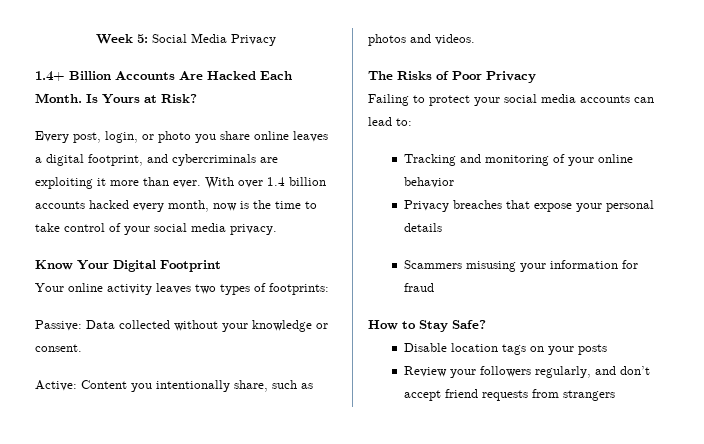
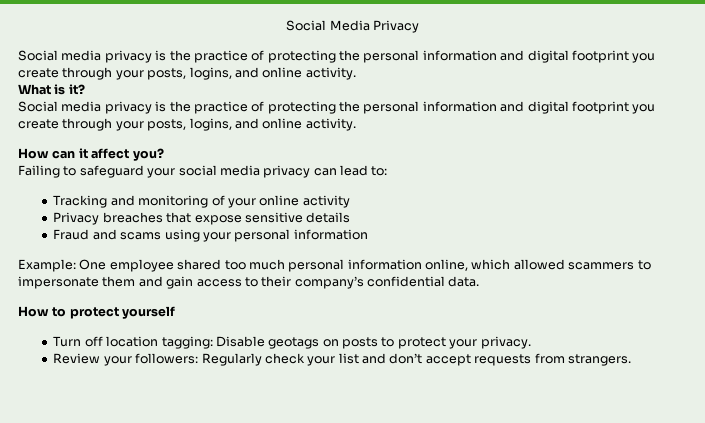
[95,34,148,44] Week 5: -> (286, 25) none
[35,71,292,81] [35,93,197,104] [35,131,328,143] [35,154,278,166] [35,177,326,189] [35,200,317,212] [35,223,277,235] [35,260,221,272] [35,283,329,295] [35,320,328,332] [35,344,82,352] [35,380,313,392] [368,34,475,46] [368,71,536,83] [368,94,630,106] 1.4+ Billion Accounts Are Hacked Each Month. Is Yours at Risk? // Every post, login, or photo you share online leaves a digital footprint, and cybercriminals are exploiting it more than ever. With over 1.4 billion accounts hacked every month, now is the time to take control of your social media privacy. // Know Your Digital Footprint // Your online activity leaves two types of footprints: // Passive: Data collected without your knowledge or consent. // Active: Content you intentionally share, such as photos and videos. // The Risks of Poor Privacy // Failing to protect your social media accounts -> [18,50,656,63] [18,67,356,80] [18,84,85,95] [18,101,656,114] [18,118,356,131] [18,148,164,161] [18,165,311,178] Social media privacy is the practice of protecting the personal information and digital footprint you create through your posts, logins, and online activity. // What is it? // Social media privacy is the practice of protecting the personal information and digital footprint you create through your posts, logins, and online activity. // How can it affect you? // Failing to safeguard your social media privacy
[404,177,455,188] behavior -> [302,195,350,208] activity
[576,200,655,212] [404,223,443,232] [404,260,639,272] [404,283,435,292] [368,320,486,332] [404,343,608,355] [404,366,592,378] your personal details // Scammers misusing your information for fraud // How to Stay Safe? // Disable location tags on your posts // Review your followers regularly, -> [244,212,351,223] [53,229,368,242] [18,259,651,272] [18,276,480,289] [18,306,176,319] [53,336,531,349] [53,353,359,366] sensitive details // Fraud and scams using your personal information // Example: One employee shared too much personal information online, which allowed scammers to impersonate them and gain access to their company’s confidential data. // How to protect yourself // Turn off location tagging: Disable geotags on posts to protect your privacy. // Review your followers: Regularly check your list
[445,389,479,398] friend -> (471, 360) none
[563,390,616,401] strangers -> [567,354,631,366] strangers.

